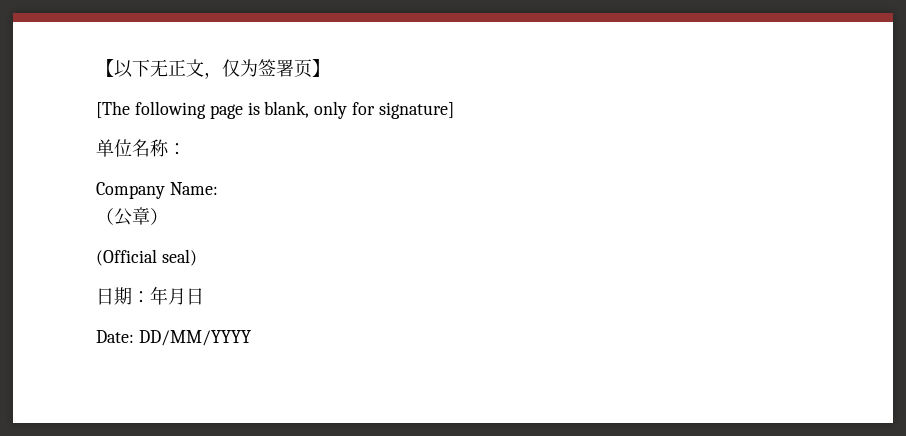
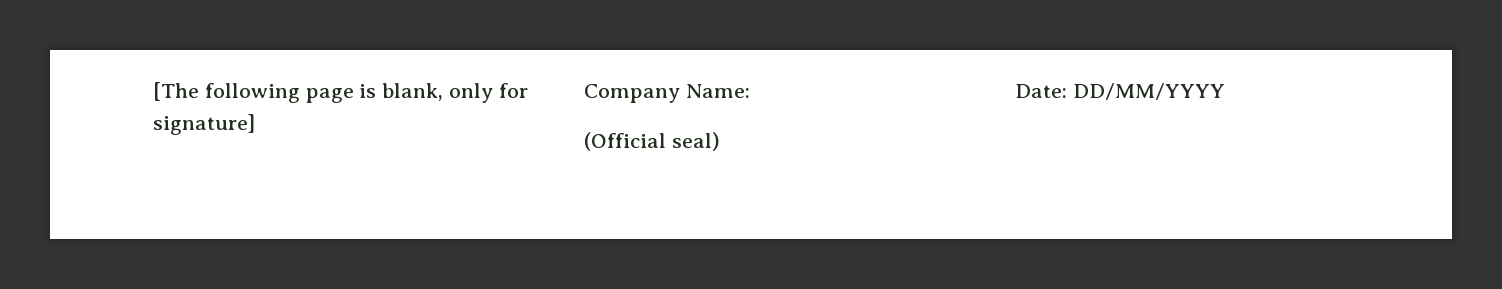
[96,59,330,79] 【以下无正文，仅为签署页】 // -> (153, 91) none
[96,139,186,157] // 单位名称： -> (255, 124) none
[96,207,168,226] // （公章） -> (750, 91) none
[96,286,204,305] // 日期：年月日 -> (720, 141) none

